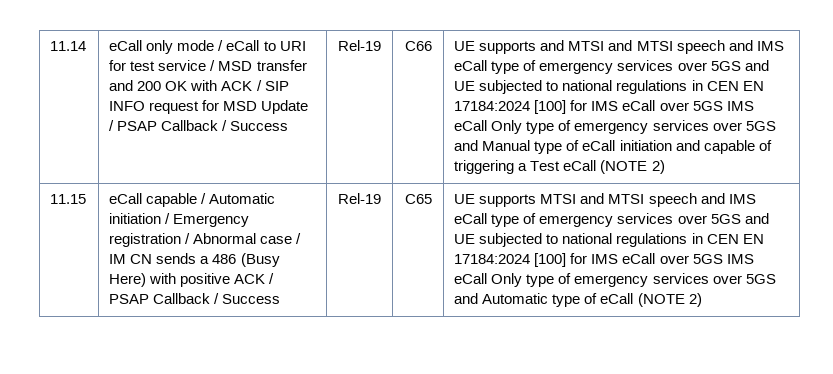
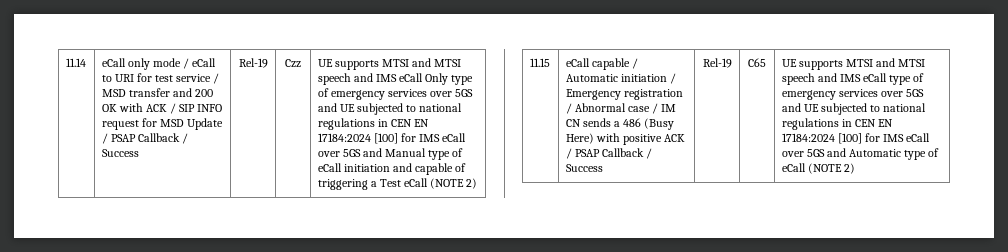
[404,41,432,51] [454,40,784,54] [454,60,488,71] C66 | UE supports and MTSI and MTSI speech and IMS eCall -> [285,59,301,68] [317,58,461,70] [317,73,448,85] Czz | UE supports MTSI and MTSI speech and IMS eCall Only
[726,101,754,111] [454,120,776,134] IMS eCall Only type of emergency services over 5GS -> (361, 153) none
[726,254,754,264] [454,273,776,287] IMS eCall Only type of emergency services over 5GS -> (825, 153) none

